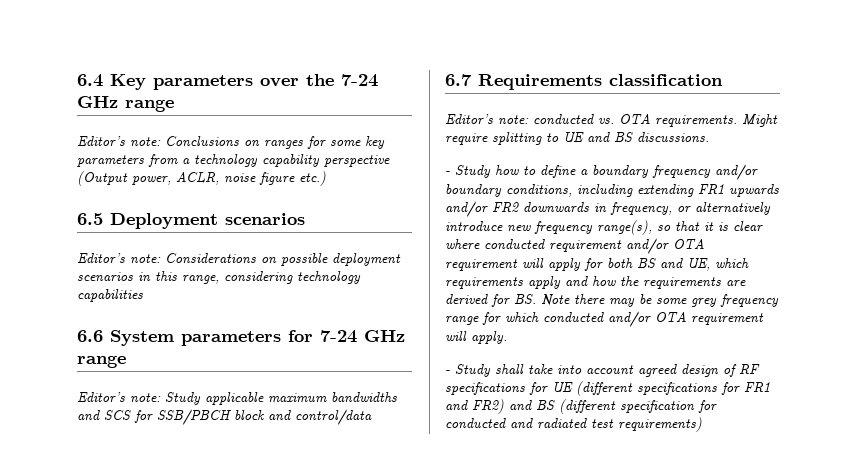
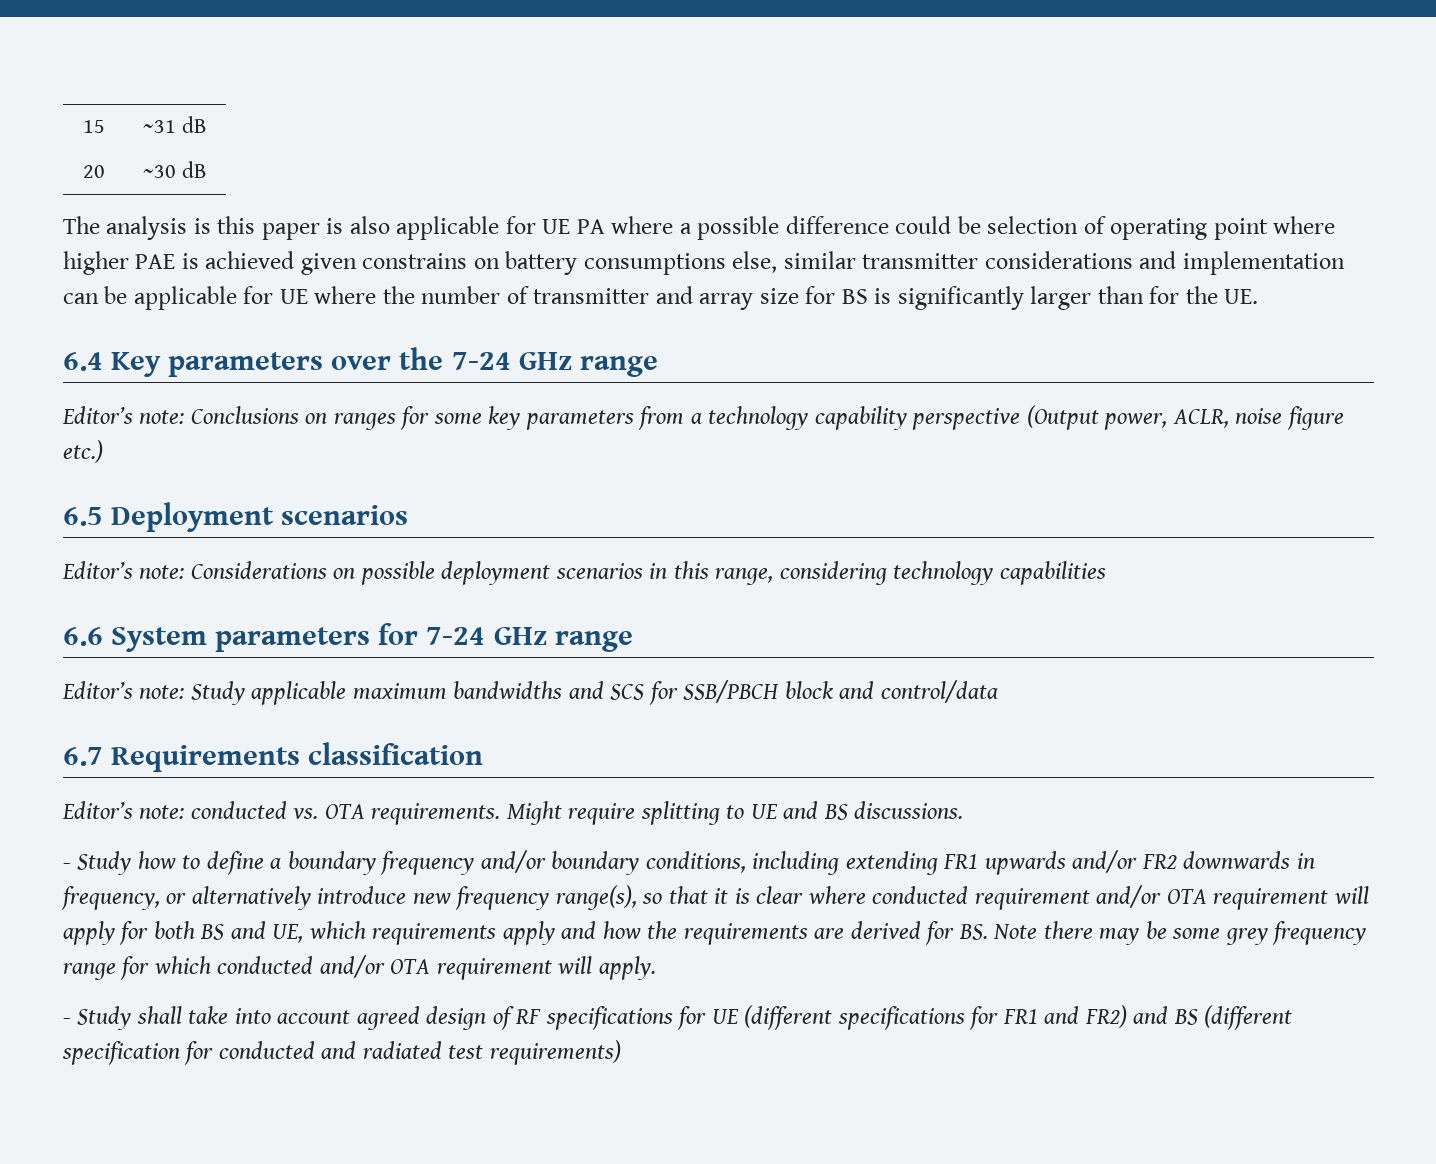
(77, 80) none -> [82,120,105,133] [143,116,206,133] [82,165,105,178] [143,161,206,178] [63,216,1336,240] [63,251,1345,275] [63,286,1259,310] 15 | ~31 dB // 20 | ~30 dB // The analysis is this paper is also applicable for UE PA where a possible difference could be selection of operating point where higher PAE is achieved given constrains on battery consumptions else, similar transmitter considerations and implementation can be applicable for UE where the number of transmitter and array size for BS is significantly larger than for the UE. //

